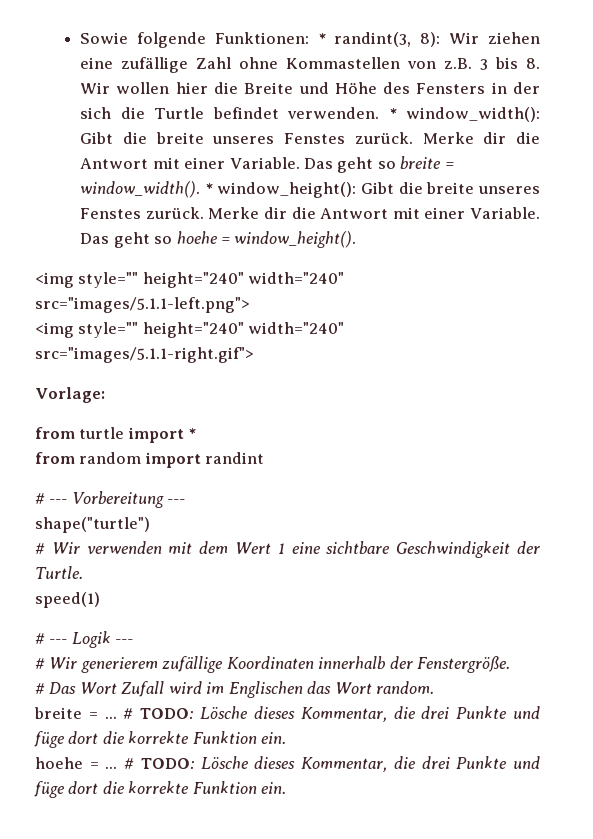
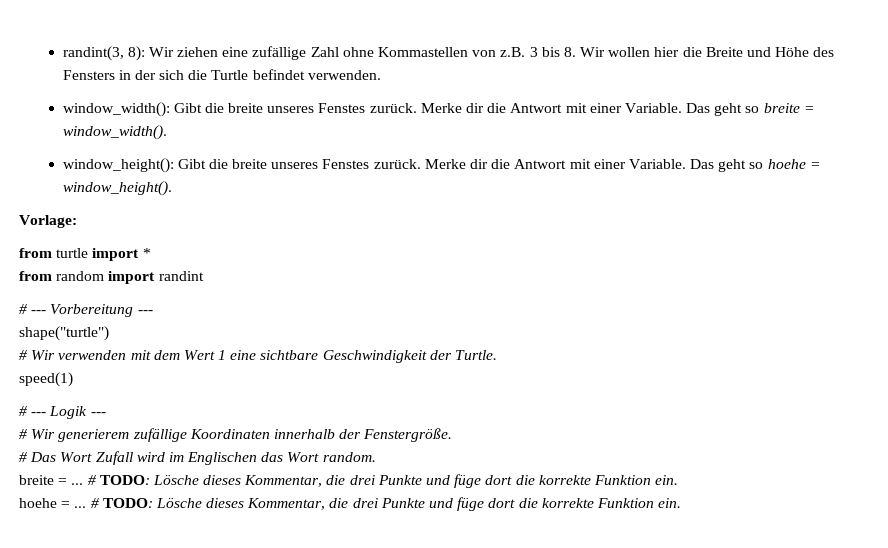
[80,32,326,48] Sowie folgende Funktionen: * -> (62, 53) none
[388,108,397,119] * -> (381, 75) //
[204,183,213,194] * -> (167, 132) //
[35,272,345,288] [35,297,250,313] [35,322,345,338] [35,347,254,363] // <img style="" height="240" width="240" src="images/5.1.1-left.png"> // <img style="" height="240" width="240" src="images/5.1.1-right.gif"> -> (172, 188) none

